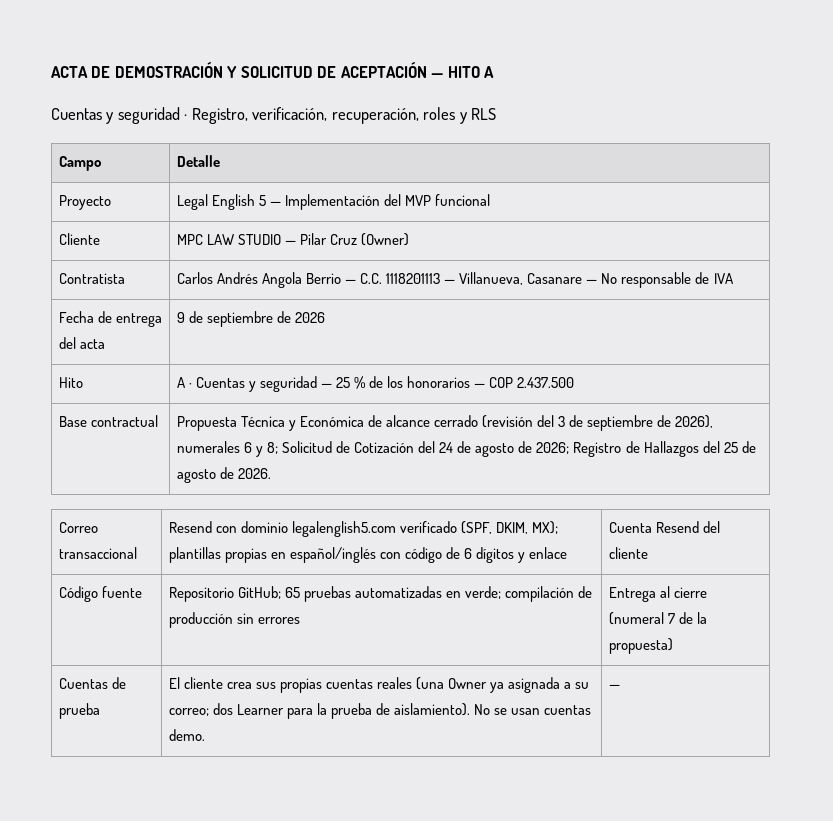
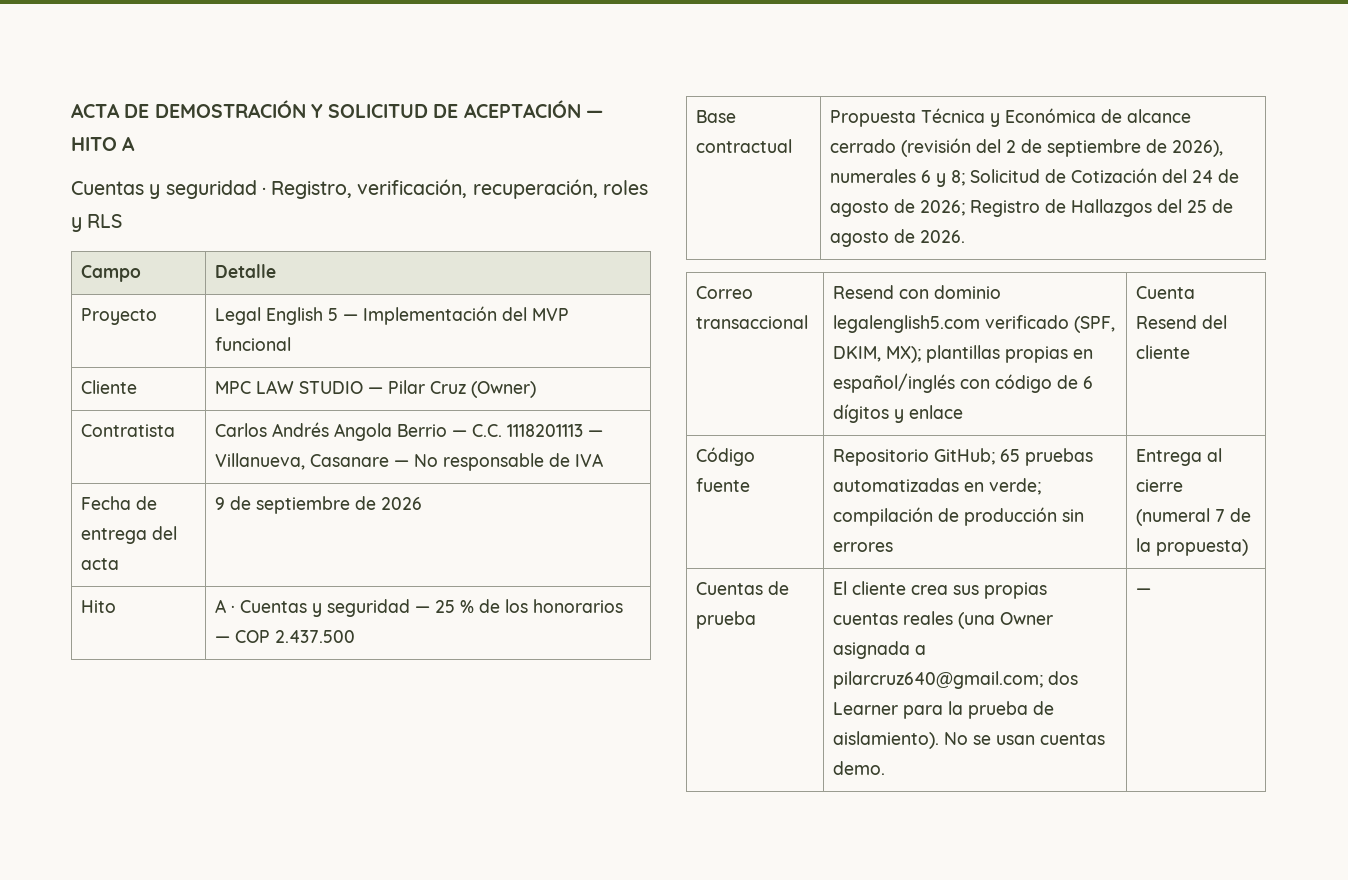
[558,416,566,427] 3 -> [1006,140,1017,153] 2
[490,682,505,693] ya -> (1054, 618) none
[575,682,590,689] [168,708,209,716] su correo; -> [833,671,1044,689] pilarcruz640@gmail.com;

